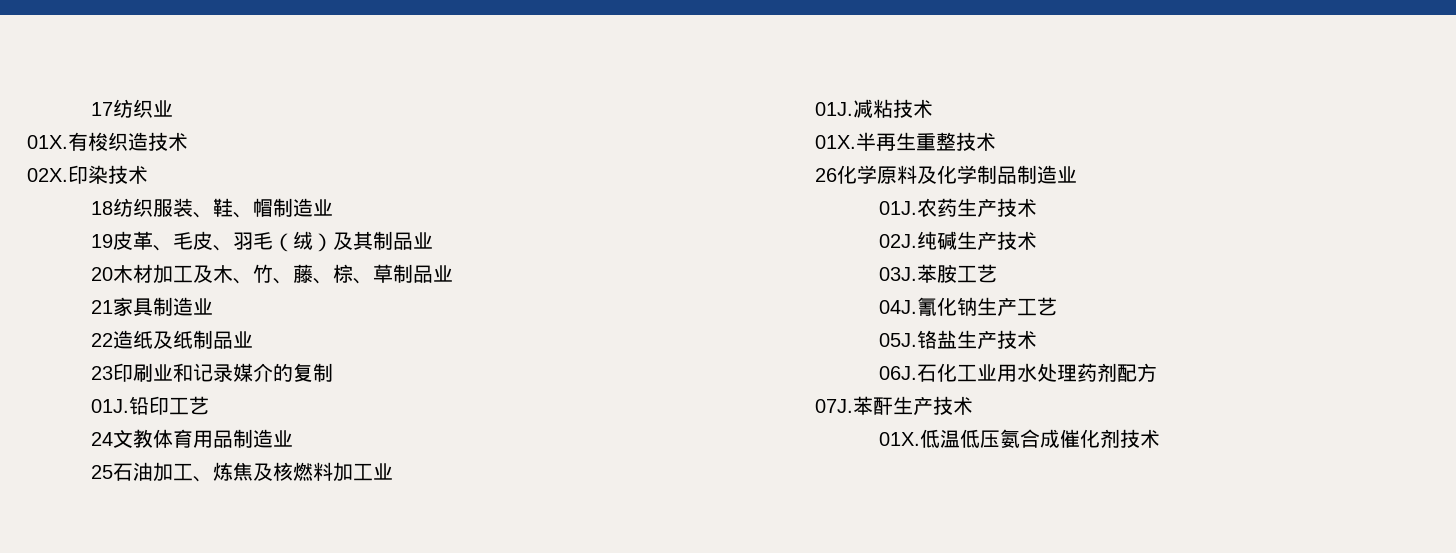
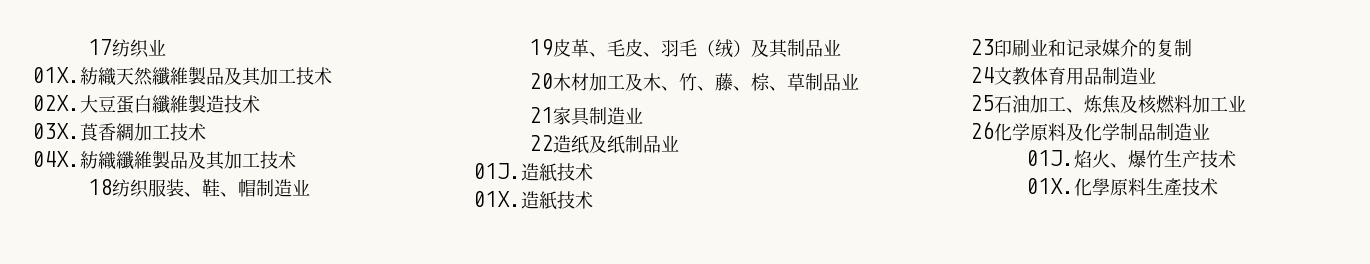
[68,132,188,151] [27,165,108,184] 有梭织造技术 // 02X.印染 -> [80,66,332,86] [32,94,260,114] [32,123,206,141] [32,150,260,170] 紡織天然纖維製品及其加工技术 // 02X.大豆蛋白纖維製造技术 // 03X.莨香綢加工技术 // 04X.紡織纖維製品及其加工
(254, 339) none -> [473,163,593,182] [473,191,593,210] // 01J.造紙技术 // 01X.造紙技术
[91,396,210,415] // 01J.铅印工艺 -> (1193, 48) none
[815,99,934,118] [815,132,997,151] // 01J.减粘技术 // 01X.半再生重整技术 -> (1247, 103) none
[917,198,1038,217] [879,231,1038,250] [879,264,998,283] [879,297,1058,316] [879,330,1038,349] [879,363,1158,382] [815,396,974,415] [879,429,1121,448] 农药生产技术 // 02J.纯碱生产技术 // 03J.苯胺工艺 // 04J.氰化钠生产工艺 // 05J.铬盐生产技术 // 06J.石化工业用水处理药剂配方 // 07J.苯酐生产技术 // 01X.低温低压氨合成催化剂 -> [1074,150,1237,168] [1026,178,1183,196] 焰火、爆竹生产技术 // 01X.化學原料生產

